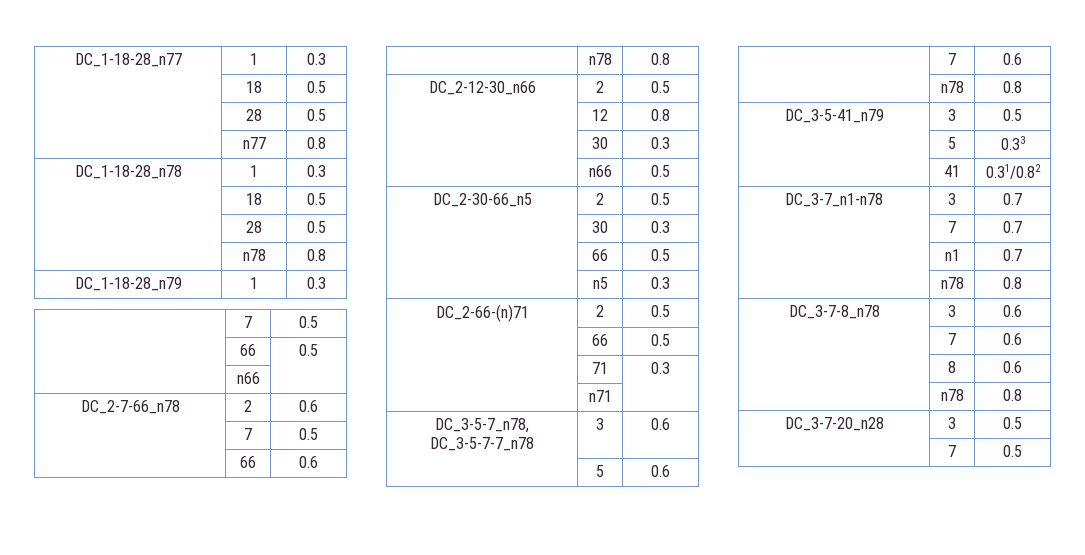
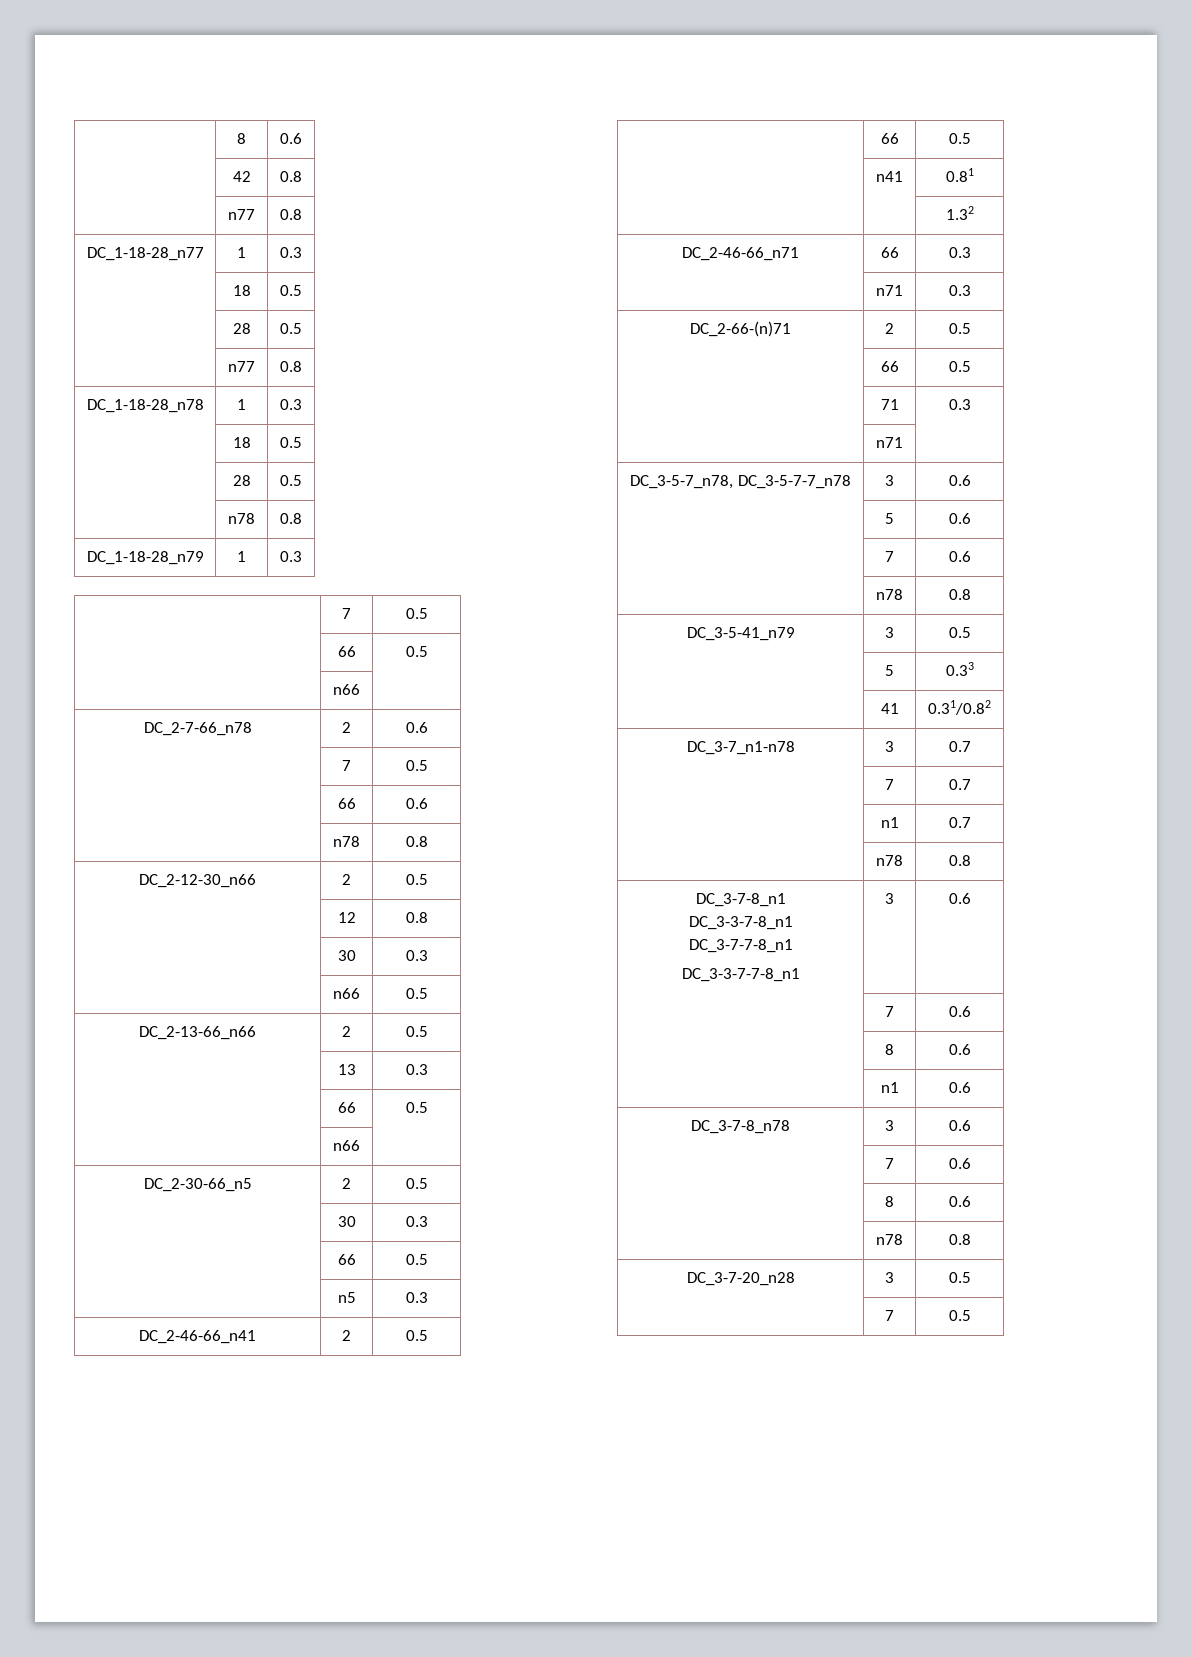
(74, 60) none -> [237,133,246,144] [280,133,302,144] [232,171,251,182] [280,171,302,182] [228,209,255,220] [280,209,302,220] | 8 | 0.6 // | 42 | 0.8 // | n77 | 0.8 //
(670, 171) none -> [139,1026,256,1040] [342,1026,351,1037] [405,1026,428,1037] [337,1064,356,1075] [405,1064,428,1075] [337,1102,356,1113] [405,1102,428,1113] [333,1140,360,1151] // DC_2-13-66_n66 | 2 | 0.5 // | 13 | 0.3 // | 66 | 0.5 // | n66 |
(670, 283) none -> [139,1330,256,1344] [342,1330,351,1341] [405,1330,428,1341] [880,133,899,144] [948,133,971,144] [876,171,903,182] [945,168,974,182] [945,206,974,220] [682,247,799,261] [880,247,899,258] [948,247,971,258] [876,285,903,296] [948,285,971,296] // DC_2-46-66_n41 | 2 | 0.5 // | 66 | 0.5 // | n41 | 0.81 // | | 1.32 // DC_2-46-66_n71 | 66 | 0.3 // | n71 | 0.3
(1022, 283) none -> [695,893,786,907] [688,916,793,930] [688,939,793,953] [681,968,800,982] [885,893,894,904] [948,893,971,904] [885,1006,894,1017] [948,1006,971,1017] [885,1044,894,1055] [948,1044,971,1055] [880,1082,899,1093] [948,1082,971,1093] // DC_3-7-8_n1 // DC_3-3-7-8_n1 // DC_3-7-7-8_n1 // DC_3-3-7-7-8_n1 | 3 | 0.6 // | 7 | 0.6 // | 8 | 0.6 // | n1 | 0.6

